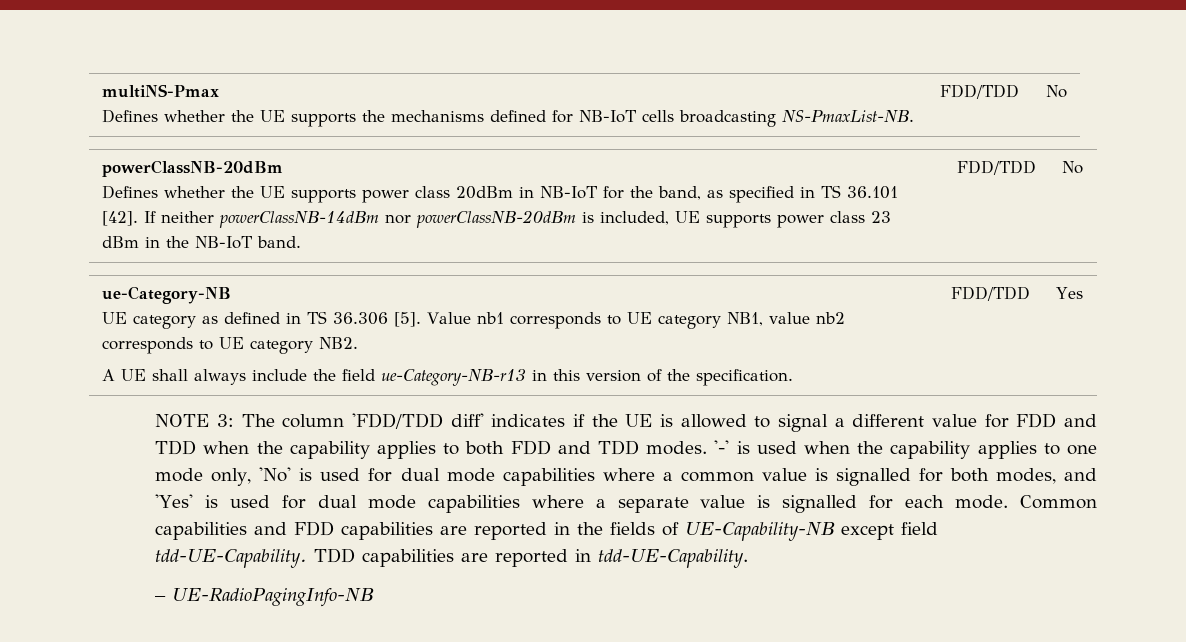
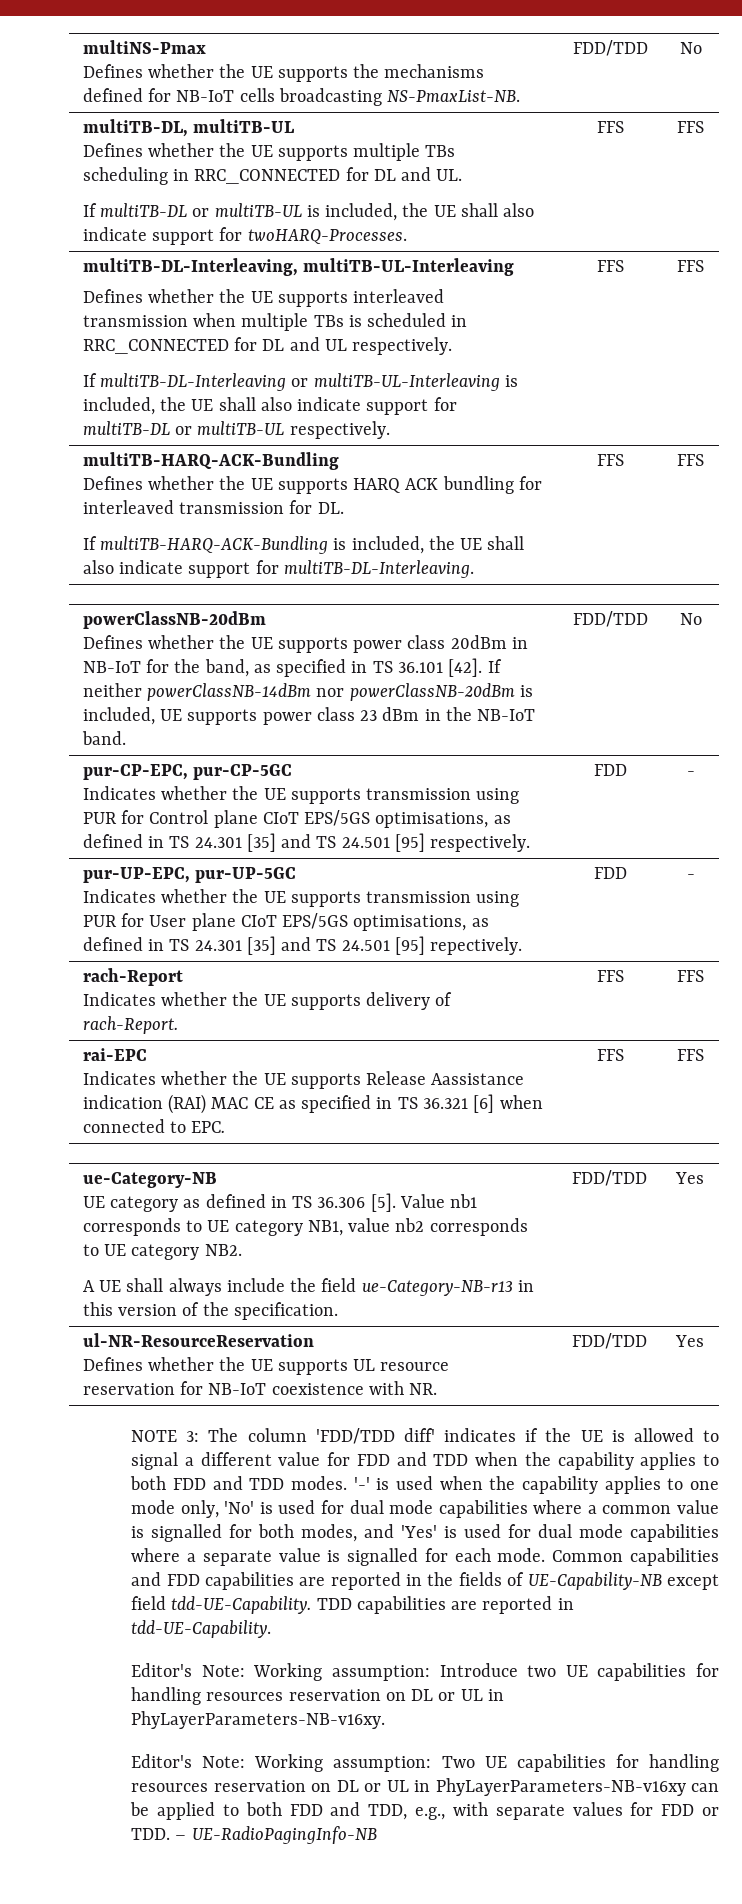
(1067, 91) none -> [82,119,295,137] [82,143,456,161] [82,167,463,185] [82,203,535,221] [82,227,407,245] [597,121,625,133] [677,121,704,133] [82,258,515,276] [82,289,445,307] [82,313,468,331] [82,337,453,355] [82,373,518,391] [82,397,457,415] [82,421,390,439] [597,260,625,272] [677,260,704,272] [82,452,339,470] [82,476,543,494] [82,500,344,514] [82,536,525,554] [82,560,474,578] [597,454,625,466] [677,454,704,466] // multiTB-DL, multiTB-UL // Defines whether the UE supports multiple TBs scheduling in RRC_CONNECTED for DL and UL. // If multiTB-DL or multiTB-UL is included, the UE shall also indicate support for twoHARQ-Processes. | FFS | FFS // multiTB-DL-Interleaving, multiTB-UL-Interleaving // Defines whether the UE supports interleaved transmission when multiple TBs is scheduled in RRC_CONNECTED for DL and UL respectively. // If multiTB-DL-Interleaving or multiTB-UL-Interleaving is included, the UE shall also indicate support for multiTB-DL or multiTB-UL respectively. | FFS | FFS // multiTB-HARQ-ACK-Bundling // Defines whether the UE supports HARQ ACK bundling for interleaved transmission for DL. // If multiTB-HARQ-ACK-Bundling is included, the UE shall also indicate support for multiTB-DL-Interleaving. | FFS | FFS
(1083, 167) none -> [82,764,293,780] [82,786,520,804] [82,810,511,828] [82,833,531,852] [594,764,627,776] [686,771,695,776] [82,867,297,883] [82,889,520,907] [82,913,489,931] [82,936,523,955] [594,867,627,879] [686,874,695,879] [82,968,183,986] [82,992,453,1010] [82,1016,178,1034] [597,970,625,982] [677,970,704,982] [82,1048,147,1061] [82,1071,525,1089] [82,1094,543,1114] [82,1119,226,1133] [597,1049,625,1061] [677,1049,704,1061] // pur-CP-EPC, pur-CP-5GC // Indicates whether the UE supports transmission using PUR for Control plane CIoT EPS/5GS optimisations, as defined in TS 24.301 [35] and TS 24.501 [95] respectively. | FDD | - // pur-UP-EPC, pur-UP-5GC // Indicates whether the UE supports transmission using PUR for User plane CIoT EPS/5GS optimisations, as defined in TS 24.301 [35] and TS 24.501 [95] repectively. | FDD | - // rach-Report // Indicates whether the UE supports delivery of rach-Report. | FFS | FFS // rai-EPC // Indicates whether the UE supports Release Aassistance indication (RAI) MAC CE as specified in TS 36.321 [6] when connected to EPC. | FFS | FFS
(1084, 293) none -> [82,1333,314,1347] [82,1357,450,1375] [82,1381,438,1395] [572,1333,647,1349] [675,1335,704,1347] // ul-NR-ResourceReservation // Defines whether the UE supports UL resource reservation for NB-IoT coexistence with NR. | FDD/TDD | Yes
(749, 558) none -> [131,1663,719,1681] [131,1687,505,1705] [131,1711,386,1729] [131,1754,719,1772] [131,1778,719,1796] [130,1802,719,1820] [131,1828,171,1840] Editor's Note: Working assumption: Introduce two UE capabilities for handling resources reservation on DL or UL in PhyLayerParameters-NB-v16xy. // Editor's Note: Working assumption: Two UE capabilities for handling resources reservation on DL or UL in PhyLayerParameters-NB-v16xy can be applied to both FDD and TDD, e.g., with separate values for FDD or TDD.

